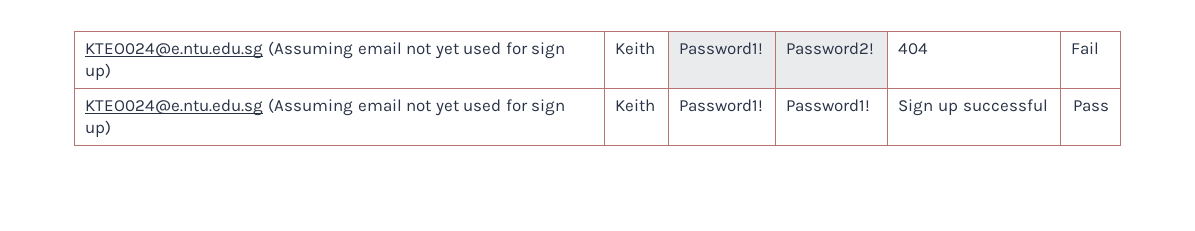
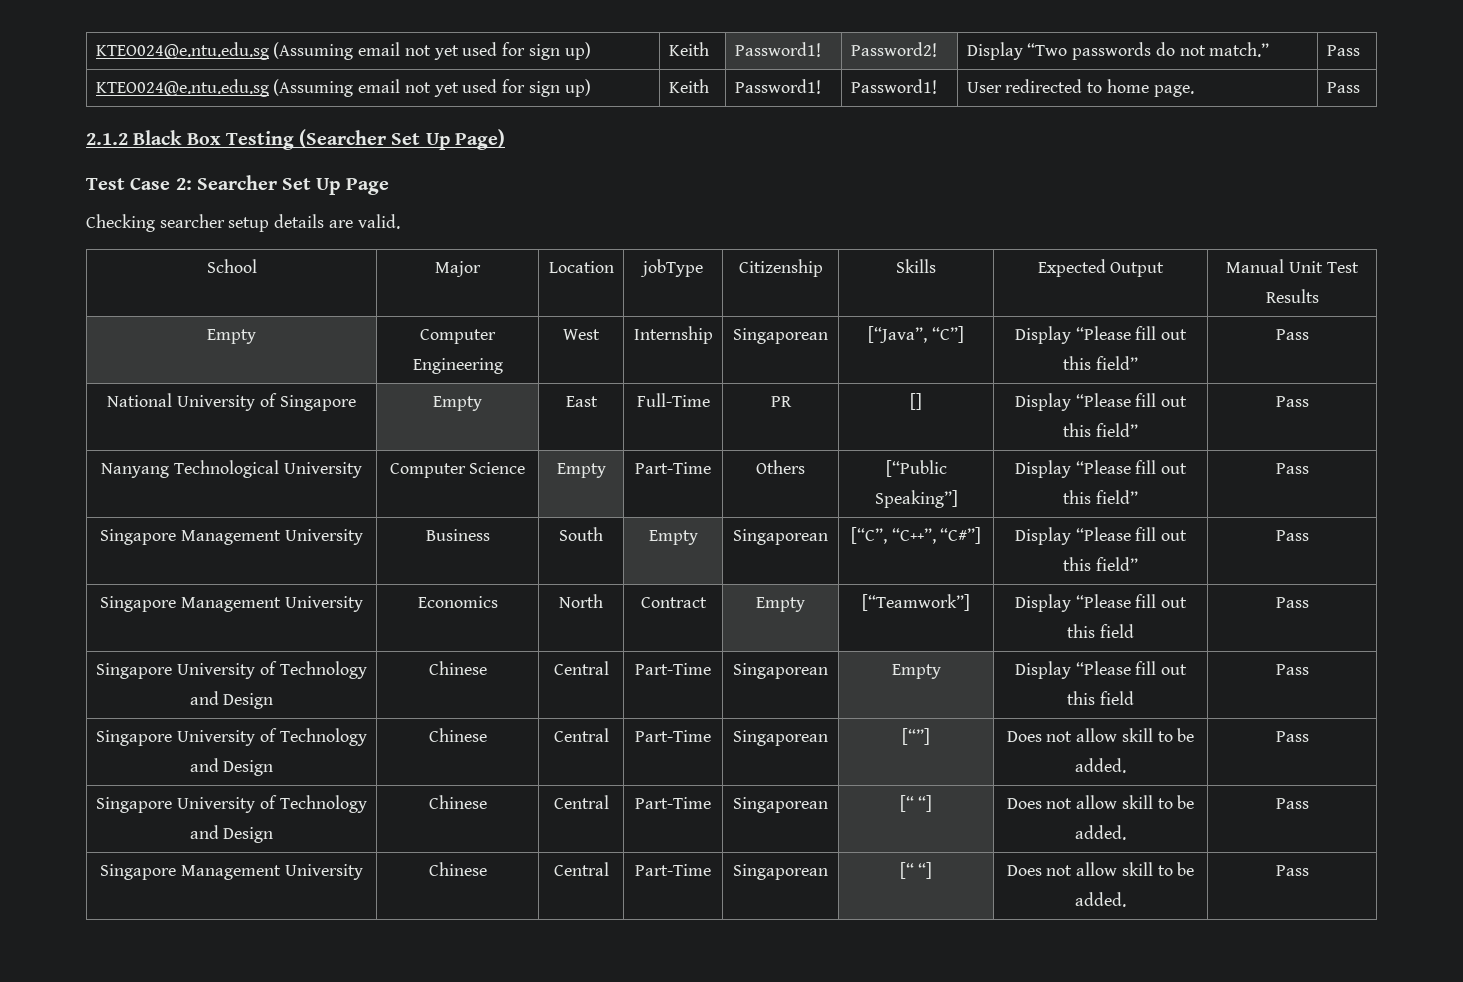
[898,43,929,55] [1071,42,1100,55] 404 | Fail -> [966,42,1270,60] [1326,45,1360,56] Display “Two passwords do not match.” | Pass
[898,99,1048,116] Sign up successful -> [966,79,1194,97] [1326,82,1360,93] [86,129,505,150] [86,175,389,195] [86,214,400,232] [206,259,257,273] [435,261,481,277] [548,261,614,273] [640,259,703,277] [738,259,823,277] [896,259,936,273] [1037,259,1165,277] [1226,259,1359,273] [1265,289,1319,303] [207,329,256,344] [420,329,496,344] [412,358,503,374] [563,329,600,340] [633,326,713,344] [733,328,828,344] [868,326,964,343] [1014,326,1188,344] [1063,356,1138,370] [1275,329,1309,340] [107,393,356,411] [433,396,482,411] [565,396,598,407] [636,393,710,407] [770,396,792,407] [910,393,922,410] [1014,393,1188,411] [1063,423,1138,437] [1275,396,1309,407] [101,460,362,478] [389,462,526,478] [556,463,606,478] [635,462,711,474] [756,460,805,474] [885,460,947,477] [874,490,958,508] [1014,460,1188,478] [1063,490,1138,504] [1275,463,1309,474] [100,529,363,545] [425,529,490,541] [559,527,603,541] [648,530,698,545] [733,529,828,545] [850,527,982,544] [1014,527,1188,545] [1063,557,1138,571] [1275,530,1309,541] [100,596,363,612] [417,596,498,608] [559,594,603,608] [640,597,707,608] [756,597,805,612] [862,594,970,611] [1014,594,1188,612] [1067,624,1134,638] [1275,597,1309,608] [96,661,367,679] [189,691,274,709] [428,661,487,675] [553,661,609,675] [635,663,711,675] [733,663,828,679] [891,664,941,679] [1014,661,1188,679] [1067,691,1134,705] [1275,664,1309,675] [96,728,367,746] [189,758,274,776] [428,728,487,742] [553,728,609,742] [635,730,711,742] [733,730,828,746] [902,728,930,745] [1006,728,1195,742] [1075,758,1126,773] [1275,731,1309,742] [96,795,367,813] [189,825,274,843] [428,795,487,809] [553,795,609,809] [635,797,711,809] [733,797,828,813] [899,795,933,812] [1006,795,1195,809] [1075,825,1126,840] [1275,798,1309,809] [100,864,363,880] [428,862,487,876] [553,862,609,876] [635,864,711,876] [733,864,828,880] [899,862,933,879] [1006,862,1195,876] [1075,892,1126,907] User redirected to home page. | Pass // 2.1.2 Black Box Testing (Searcher Set Up Page) // Test Case 2: Searcher Set Up Page // Checking searcher setup details are valid. // School | Major | Location | jobType | Citizenship | Skills | Expected Output | Manual Unit Test Results // Empty | Computer Engineering | West | Internship | Singaporean | [“Java”, “C”] | Display “Please fill out this field” | Pass // National University of Singapore | Empty | East | Full-Time | PR | [] | Display “Please fill out this field” | Pass // Nanyang Technological University | Computer Science | Empty | Part-Time | Others | [“Public Speaking”] | Display “Please fill out this field” | Pass // Singapore Management University | Business | South | Empty | Singaporean | [“C”, “C++”, “C#”] | Display “Please fill out this field” | Pass // Singapore Management University | Economics | North | Contract | Empty | [“Teamwork”] | Display “Please fill out this field | Pass // Singapore University of Technology and Design | Chinese | Central | Part-Time | Singaporean | Empty | Display “Please fill out this field | Pass // Singapore University of Technology and Design | Chinese | Central | Part-Time | Singaporean | [“”] | Does not allow skill to be added. | Pass // Singapore University of Technology and Design | Chinese | Central | Part-Time | Singaporean | [“ “] | Does not allow skill to be added. | Pass // Singapore Management University | Chinese | Central | Part-Time | Singaporean | [“ “] | Does not allow skill to be added.

